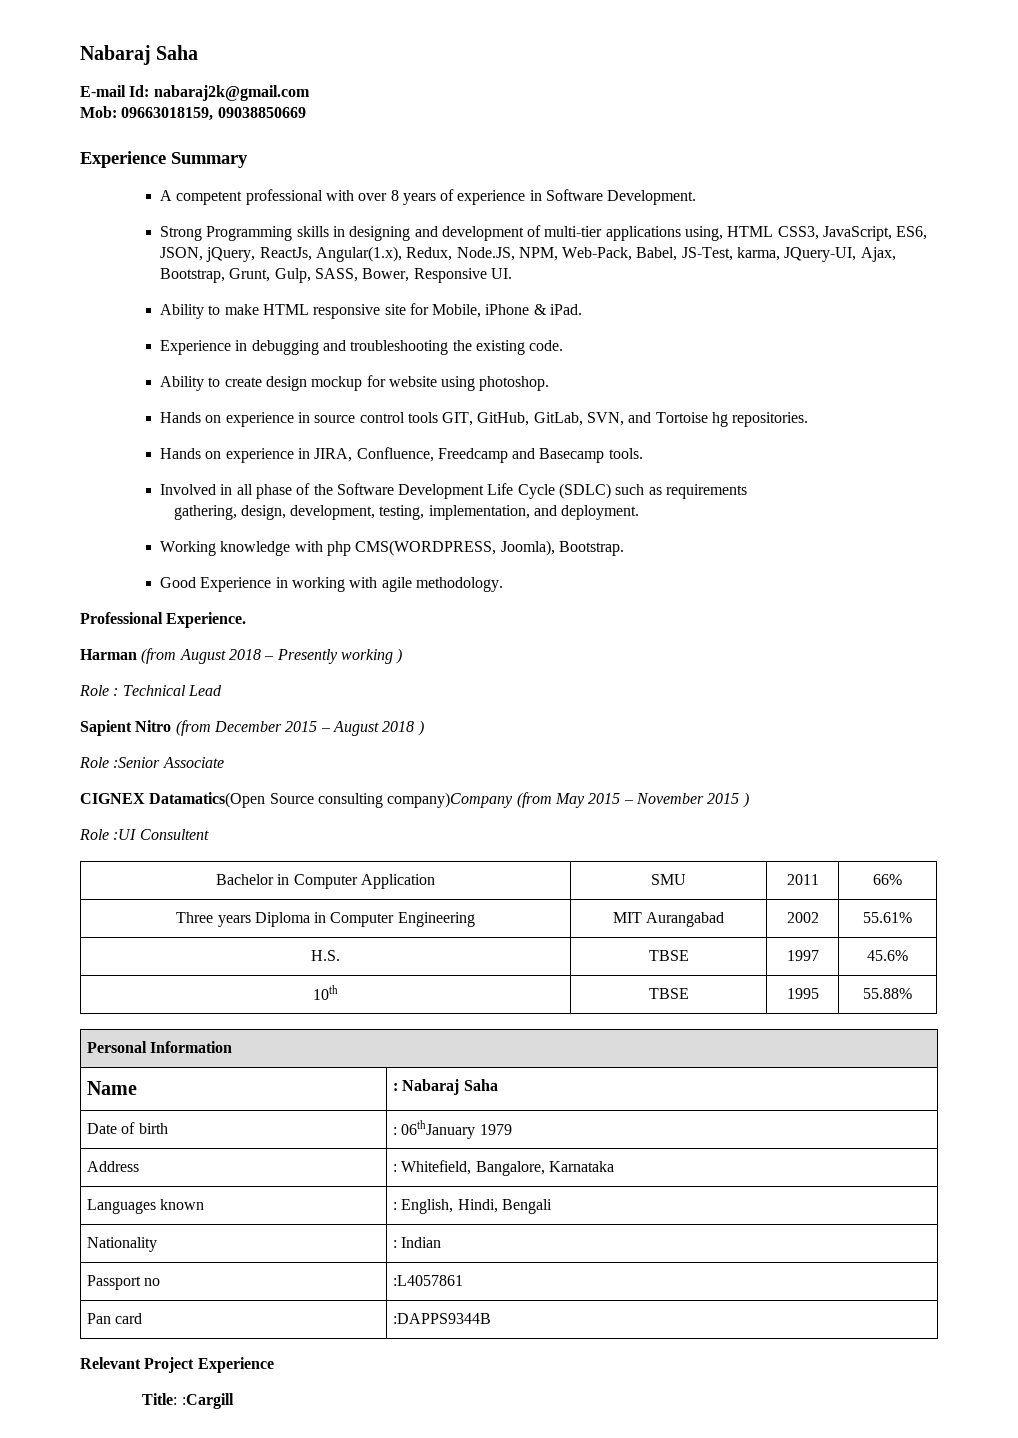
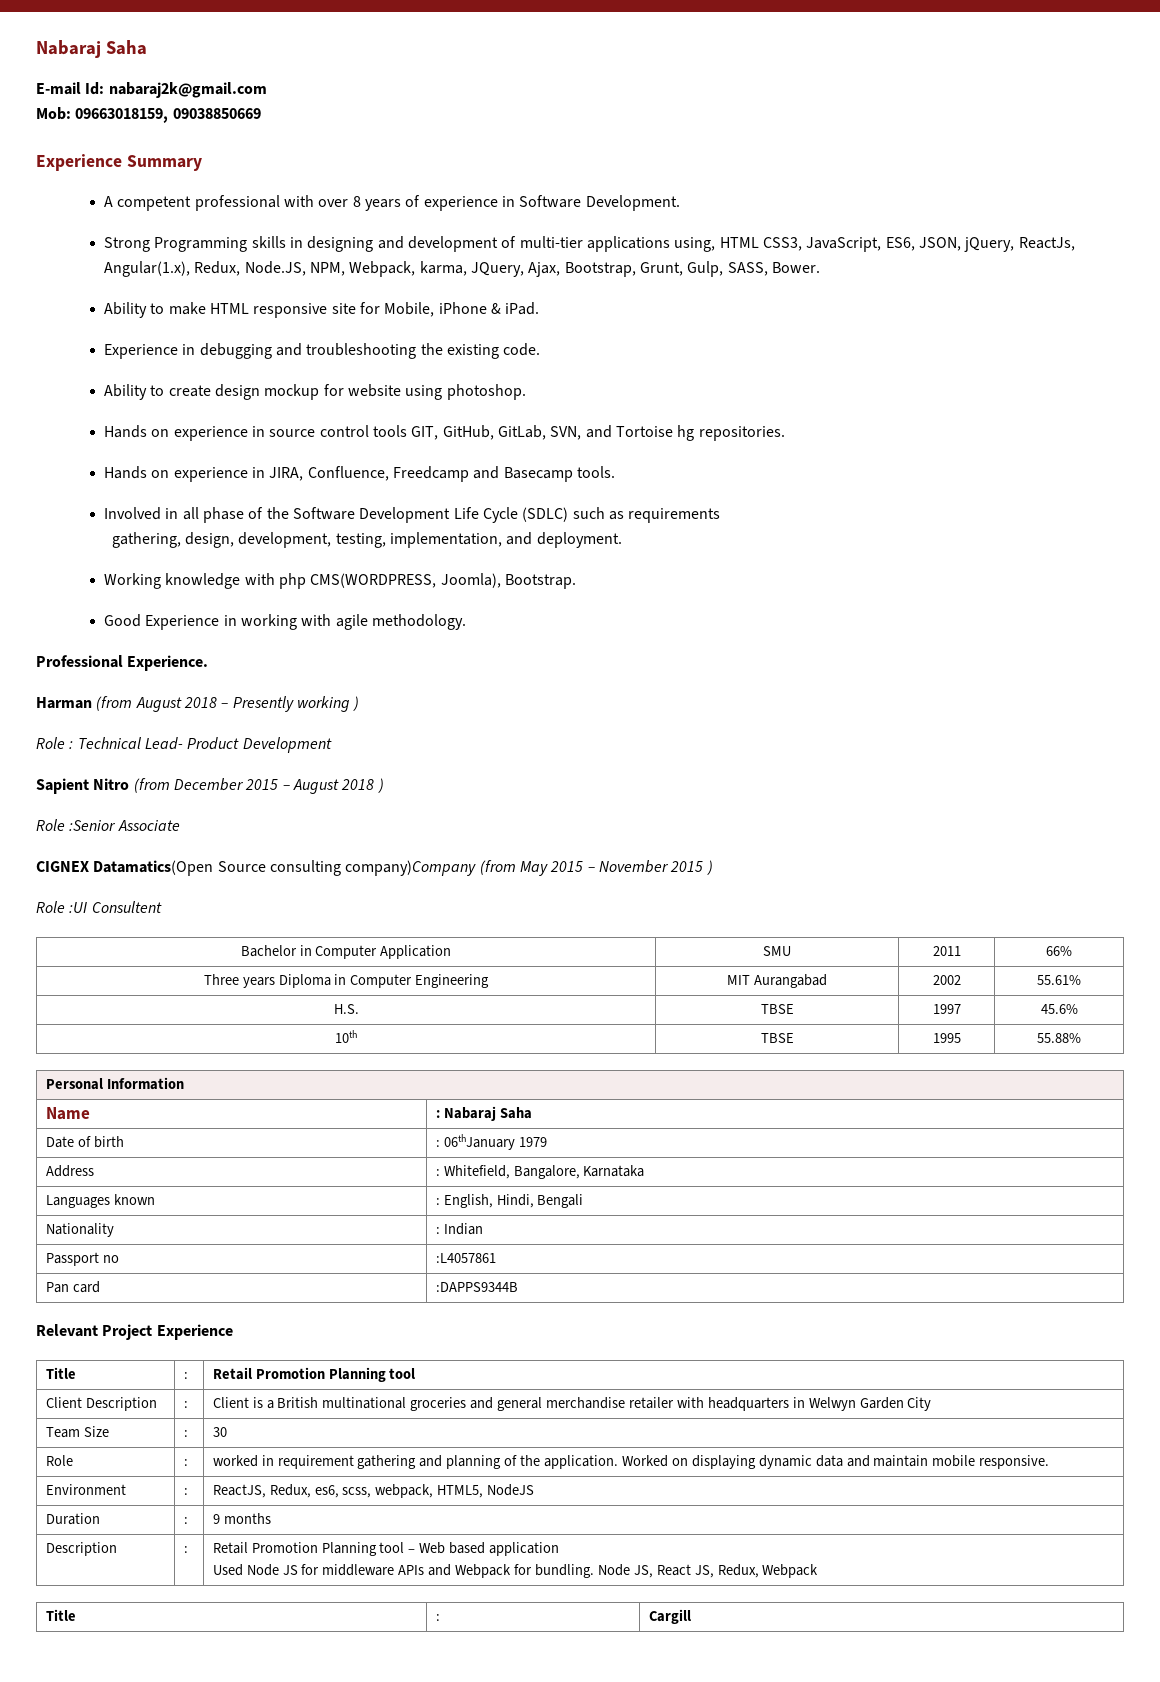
[562,247,857,262] Web-Pack, Babel, JS-Test, karma, JQuery-UI, -> [349,261,525,277] Webpack, karma, JQuery,
[362,268,512,283] Bower, Responsive UI. -> [771,262,820,273] Bower.
[187,685,222,696] Lead -> [144,737,332,753] Lead- Product Development
[142,1393,234,1409] // Title: :Cargill -> [45,1367,76,1379] [183,1372,188,1379] [212,1367,416,1382] [45,1397,157,1411] [183,1401,188,1408] [212,1397,932,1411] [45,1426,109,1438] [183,1430,188,1437] [212,1427,227,1437] [45,1455,73,1466] [183,1459,188,1466] [212,1455,1050,1469] [45,1484,126,1495] [183,1488,188,1495] [212,1484,535,1498] [45,1513,100,1525] [183,1517,188,1524] [212,1513,271,1524] [45,1542,117,1556] [183,1546,188,1553] [212,1542,560,1556] [212,1564,819,1578] [45,1609,76,1621] [435,1614,440,1621] [648,1609,691,1624] // Title | : | Retail Promotion Planning tool // Client Description | : | Client is a British multinational groceries and general merchandise retailer with headquarters in Welwyn Garden City // Team Size | : | 30 // Role | : | worked in requirement gathering and planning of the application. Worked on displaying dynamic data and maintain mobile responsive. // Environment | : | ReactJS, Redux, es6, scss, webpack, HTML5, NodeJS // Duration | : | 9 months // Description | : | Retail Promotion Planning tool – Web based application // Used Node JS for middleware APIs and Webpack for bundling. Node JS, React JS, Redux, Webpack // Title | : | Cargill

